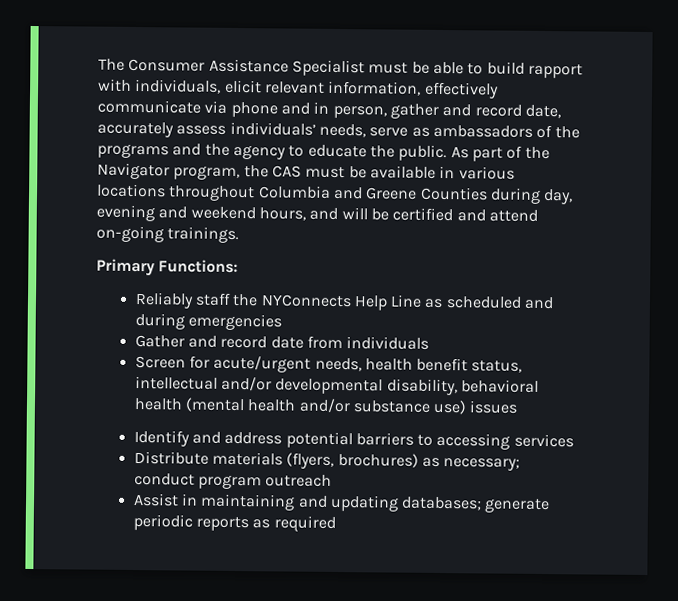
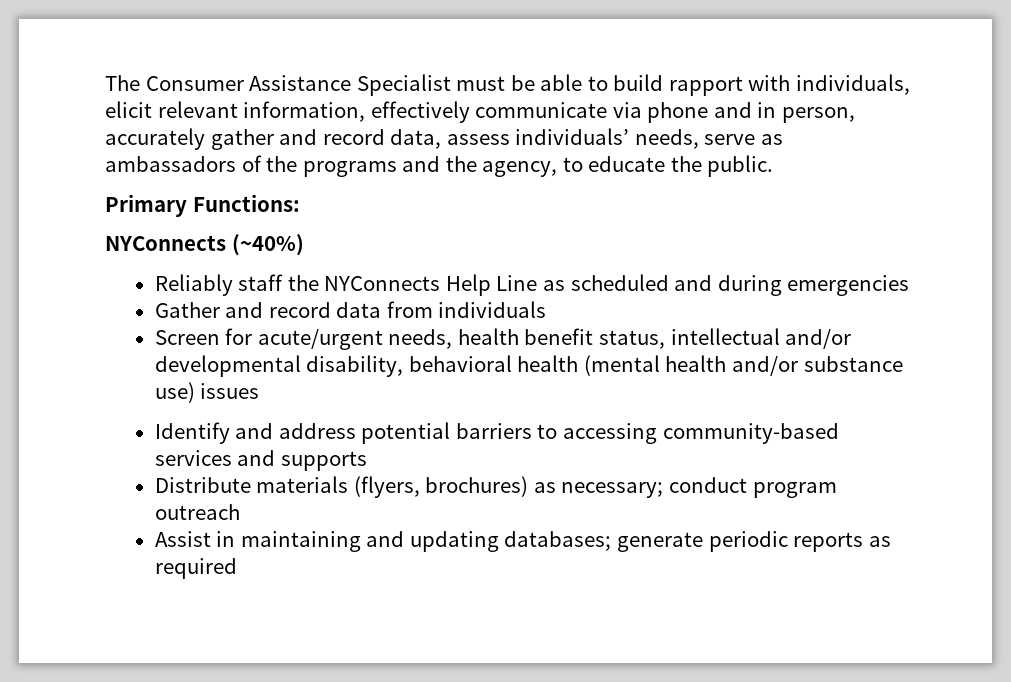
(387, 112) none -> [105,128,205,150] accurately
[524,104,561,119] [97,121,174,138] date, accurately -> [390,129,442,149] data,
[232,144,286,160] agency -> [482,161,558,177] agency,
[450,145,550,162] [97,162,515,181] [97,183,574,205] [96,204,538,222] [96,225,240,244] As part of the Navigator program, the CAS must be available in various locations throughout Columbia and Greene Counties during day, evening and weekend hours, and will be certified and attend on-going trainings. -> (774, 166) none
(239, 266) none -> [105,234,304,256] // NYConnects (~40%)
[270,336,304,349] date -> [336,302,382,318] data
(511, 441) none -> [662,423,839,444] community-based
(574, 440) none -> [237,450,367,471] and supports

